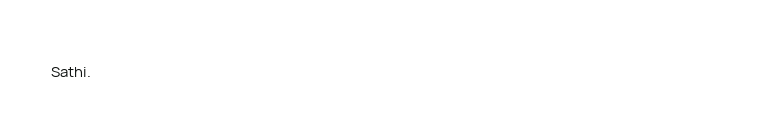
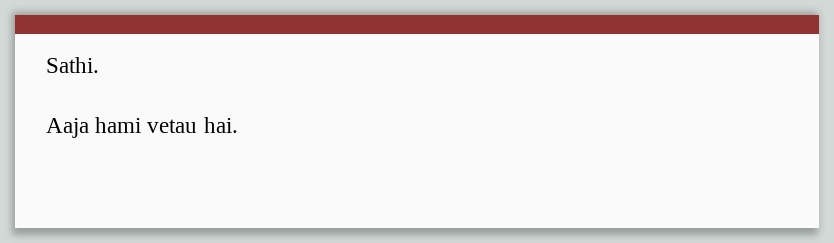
(91, 72) none -> [46,117,238,138] // Aaja hami vetau hai.

